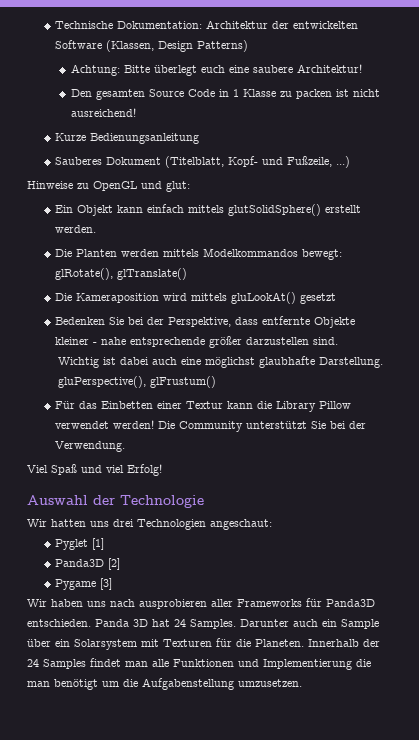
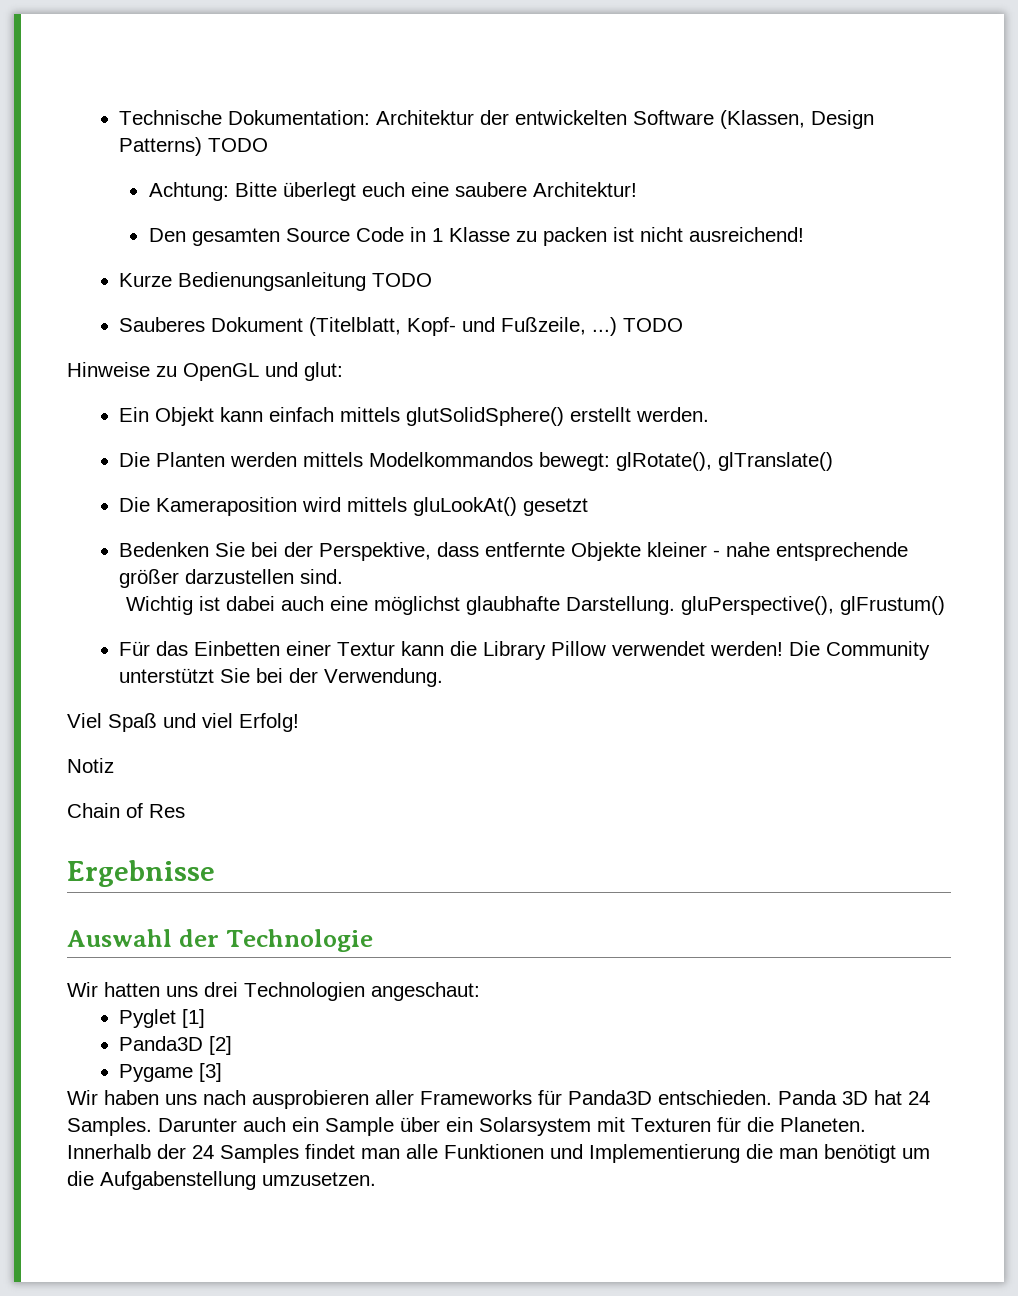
(249, 46) none -> [208,138,269,152] TODO
(200, 138) none -> [372,273,433,287] TODO
(351, 162) none -> [623,318,684,332] TODO
(162, 470) none -> [67,758,114,773] [67,803,185,818] [67,860,215,887] // Notiz // Chain of Res // Ergebnisse

